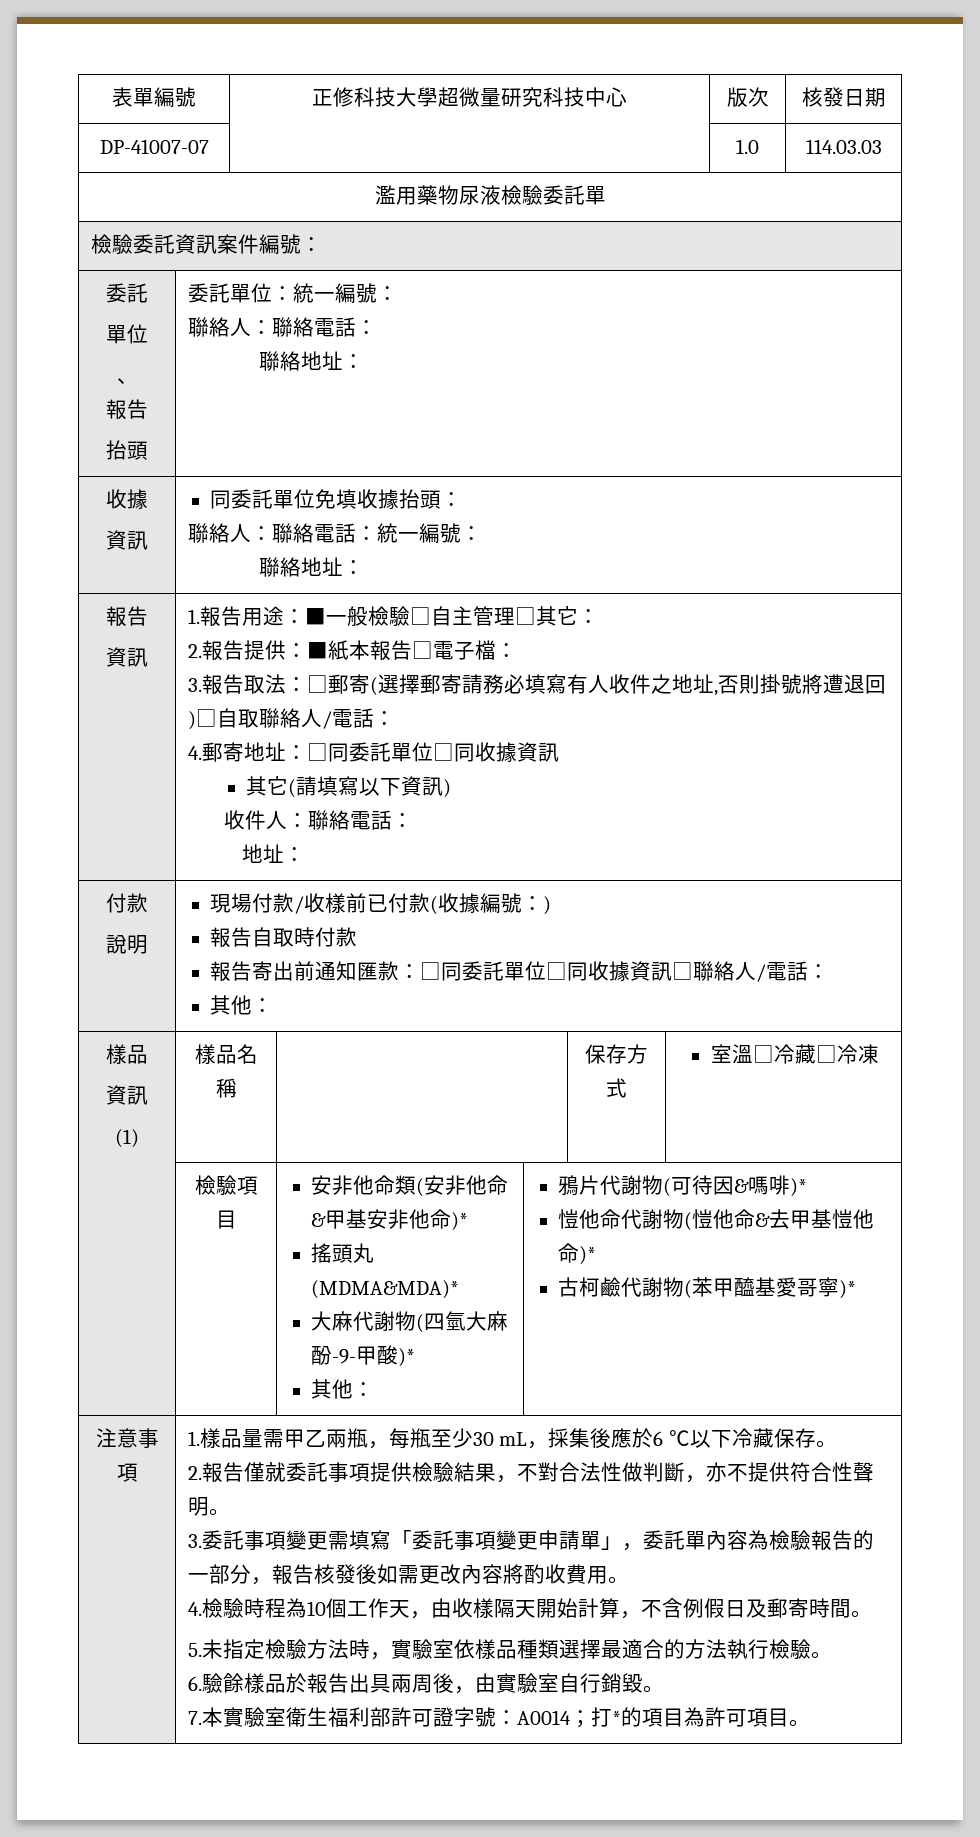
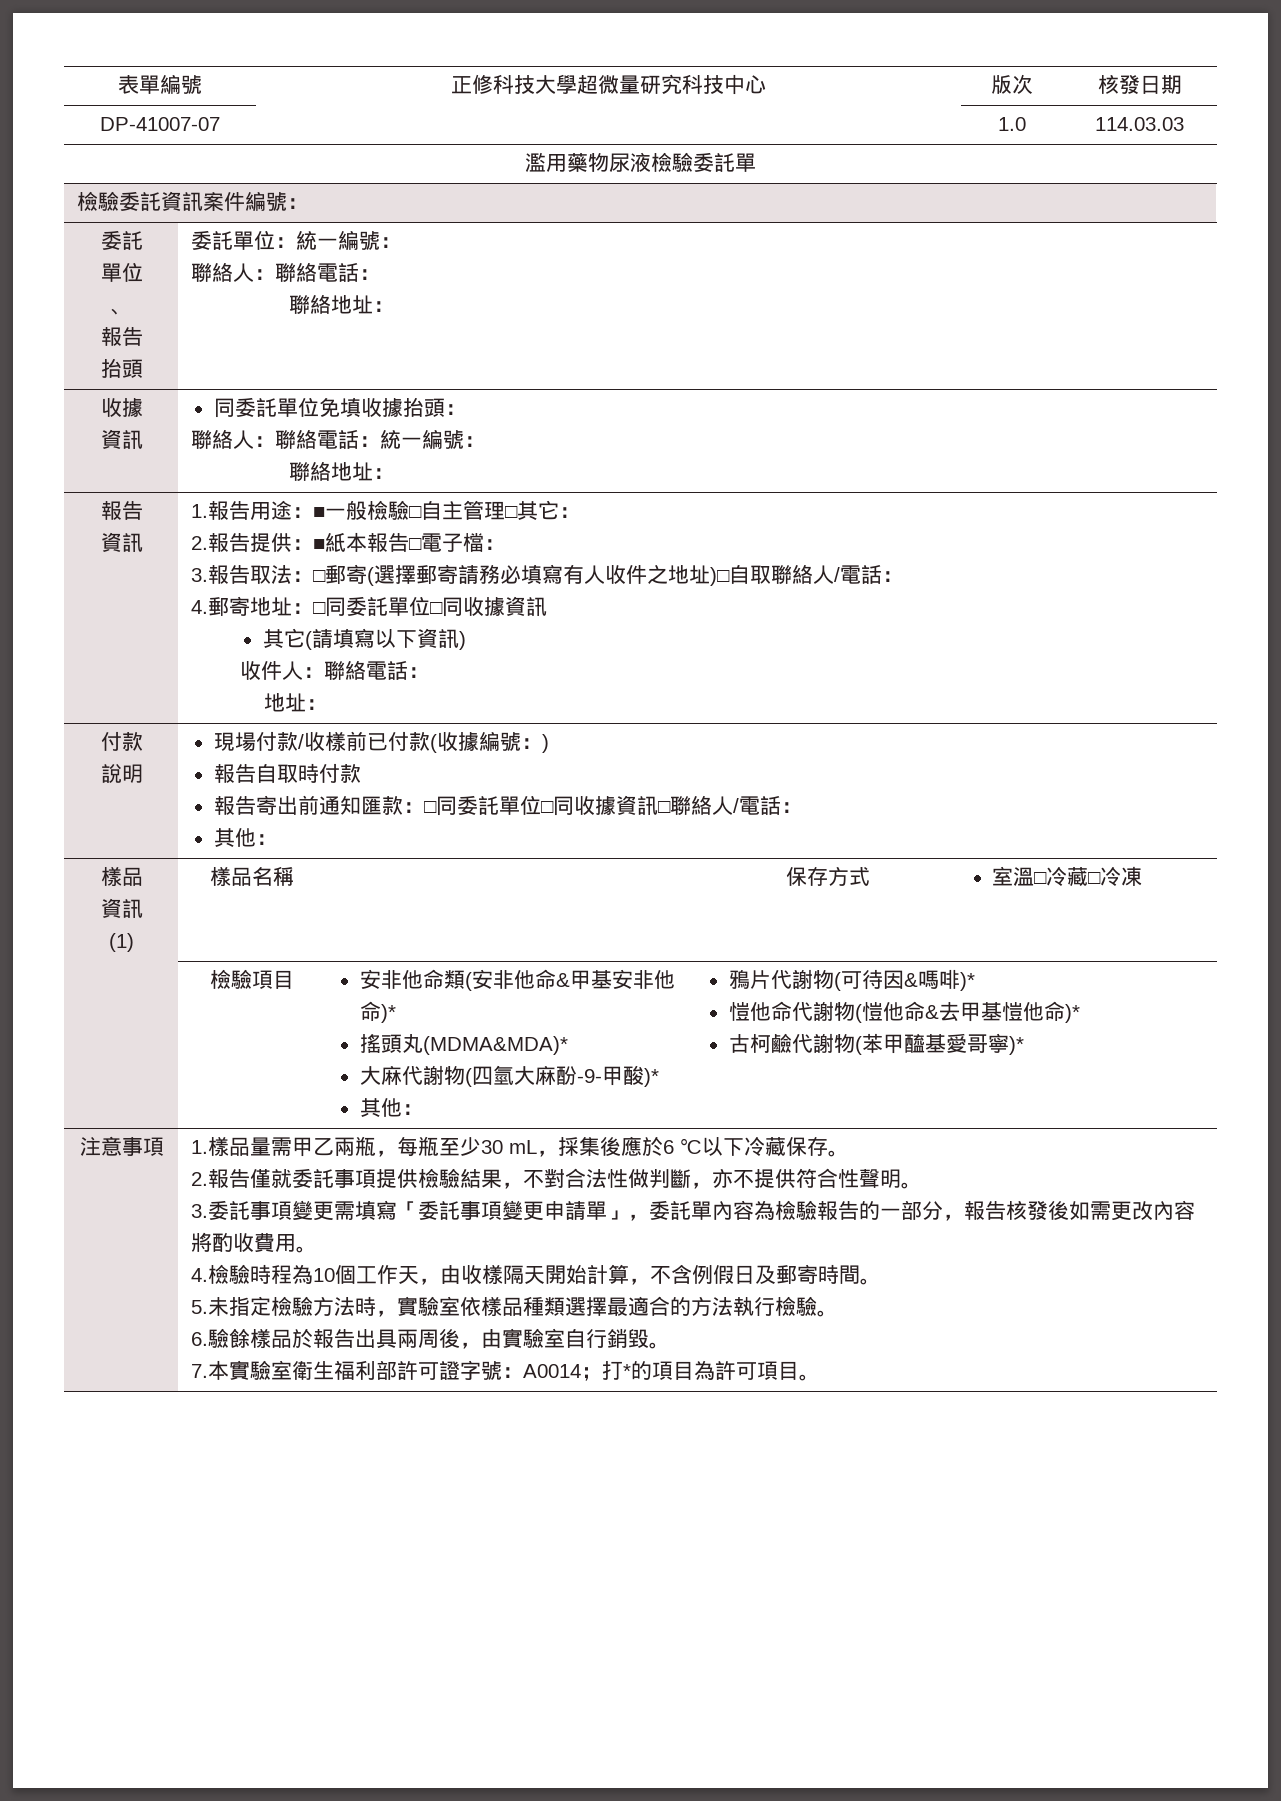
[713,674,886,696] ,否則掛號將遭退回 -> (711, 574) none

